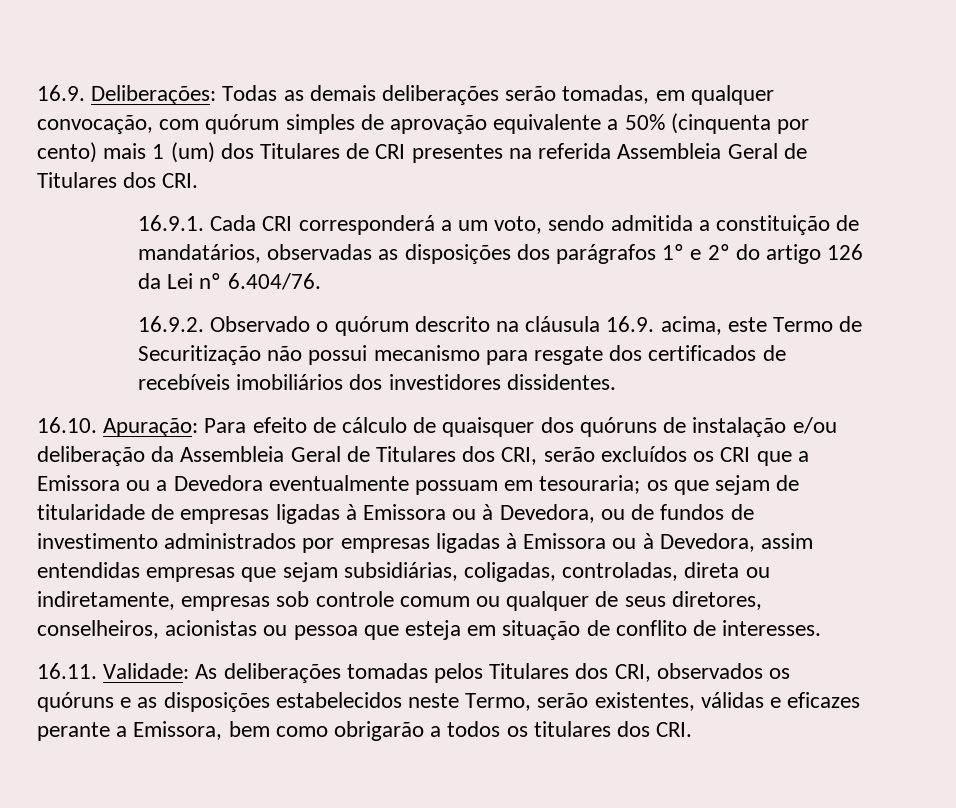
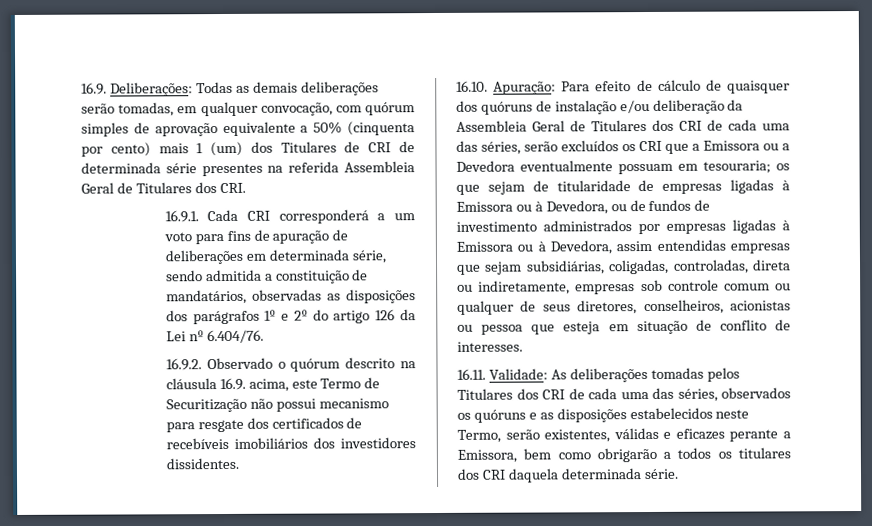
(406, 151) none -> [398,141,415,153] [81,162,197,174] de determinada série
[494,216,543,234] voto, -> [163,229,349,245] [164,249,387,265] voto para fins de apuração de deliberações em determinada série,
[501,447,538,465] CRI, -> [679,119,790,131] [456,140,521,155] CRI de cada uma das séries,
[614,664,651,682] CRI, -> [542,387,718,402] CRI de cada uma das séries,
[656,722,693,737] CRI. -> [481,468,679,483] CRI daquela determinada série.

